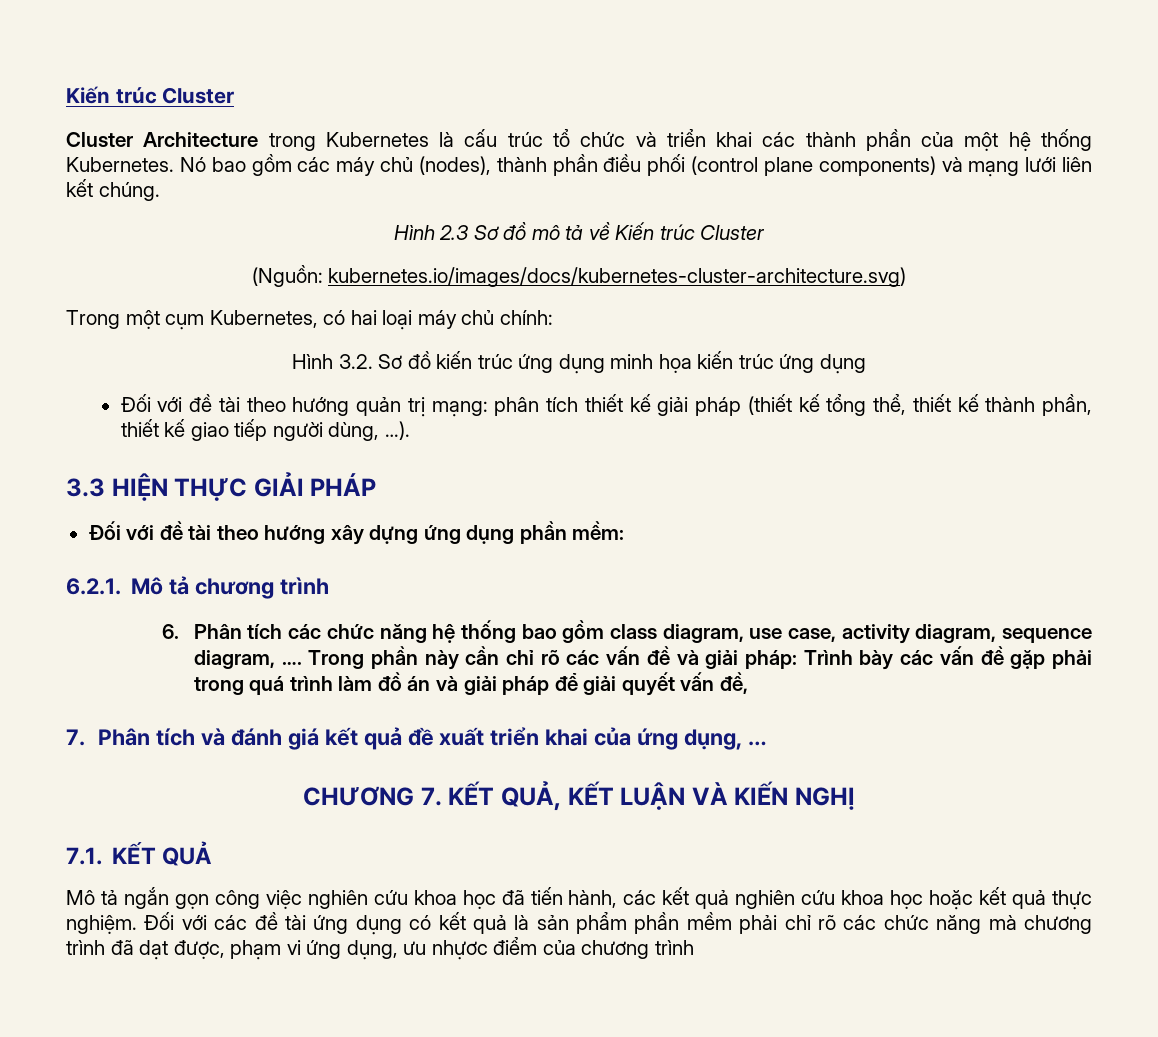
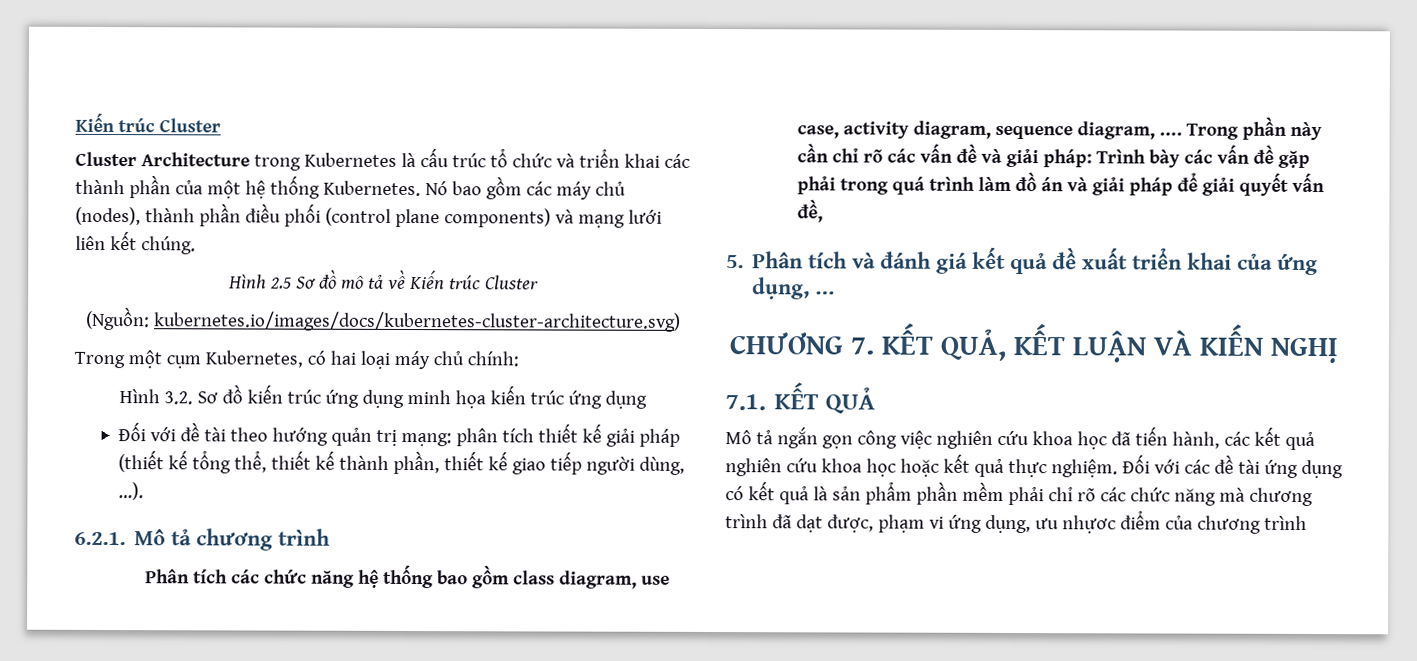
[439,225,470,240] 2.3 -> [270,277,293,289] 2.5
[66,472,377,501] [88,521,625,545] // 3.3 HIỆN THỰC GIẢI PHÁP // Đối với đề tài theo hướng xây dựng ứng dụng phần mềm: -> (144, 491) none
[161,624,179,639] 6. -> (331, 537) none
[66,729,85,746] 7. -> [726,255,744,269] 5.

